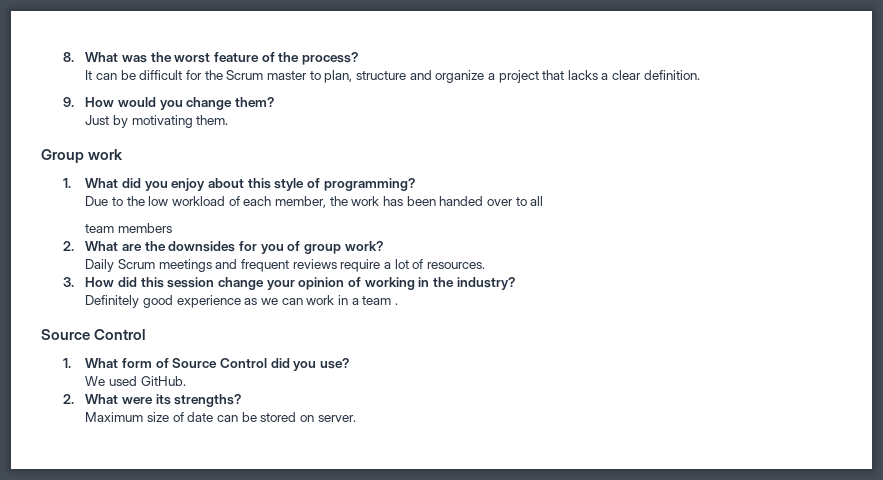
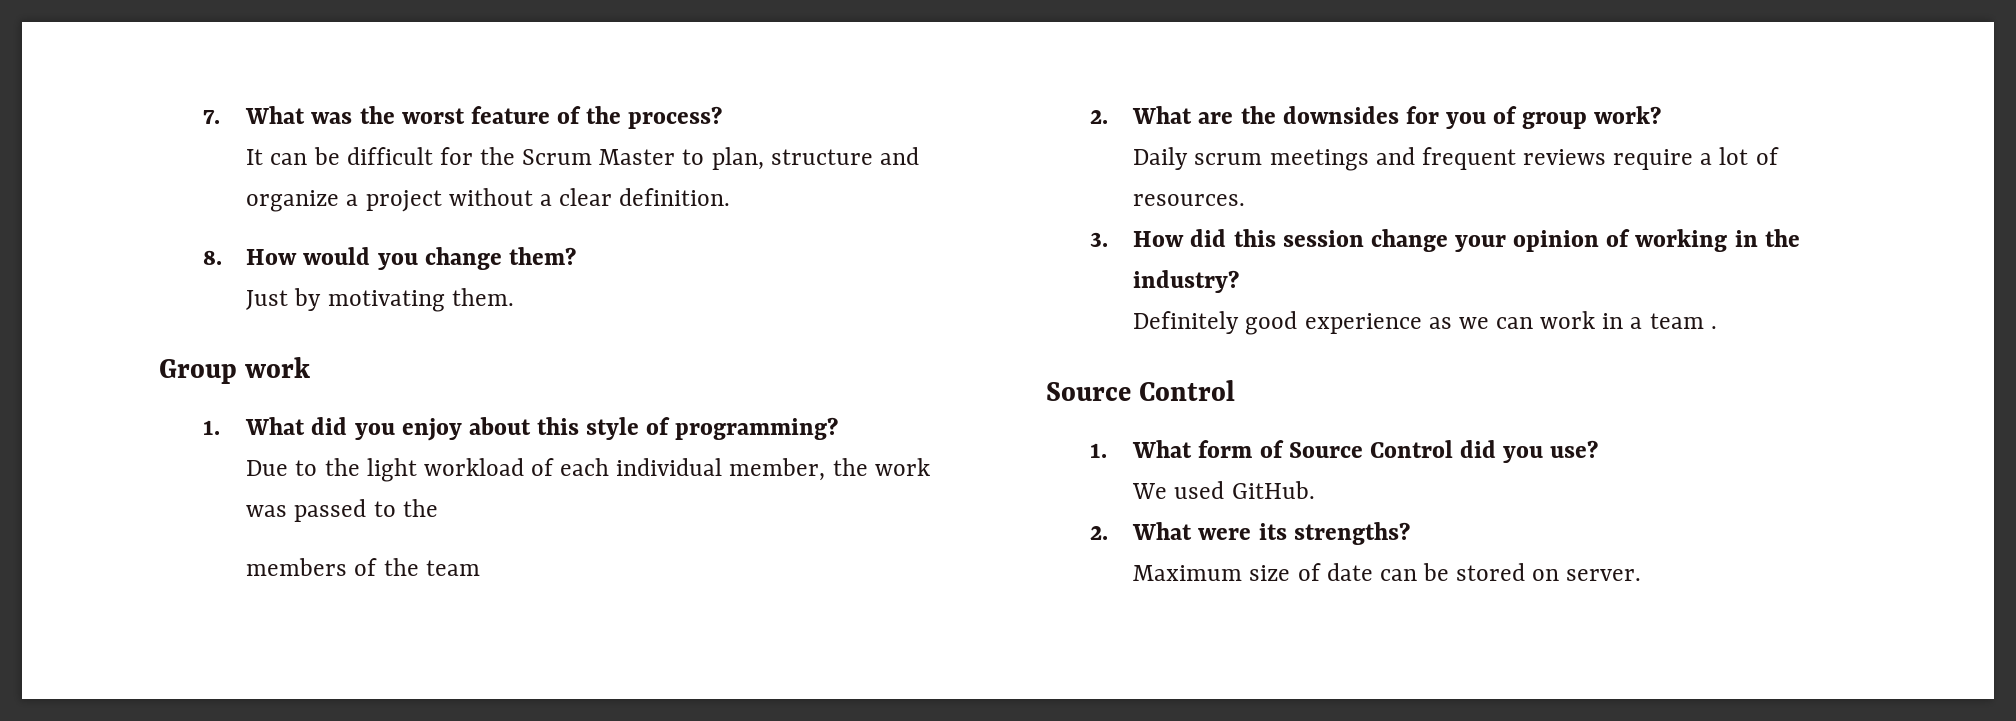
[63,52,75,62] 8. -> [202,110,220,124] 7.
[267,71,308,80] master -> [599,149,676,165] Master
[542,70,598,80] that lacks -> [448,188,533,206] without
[63,97,75,107] 9. -> [202,250,222,265] 8.
[148,196,169,206] low -> [366,458,417,482] light
(272, 201) none -> [616,458,723,476] individual
[382,196,544,206] [85,223,173,233] has been handed over to all // team members -> [246,499,438,522] [246,558,480,576] was passed to the // members of the team
[118,259,156,269] Scrum -> [1194,153,1263,165] scrum

